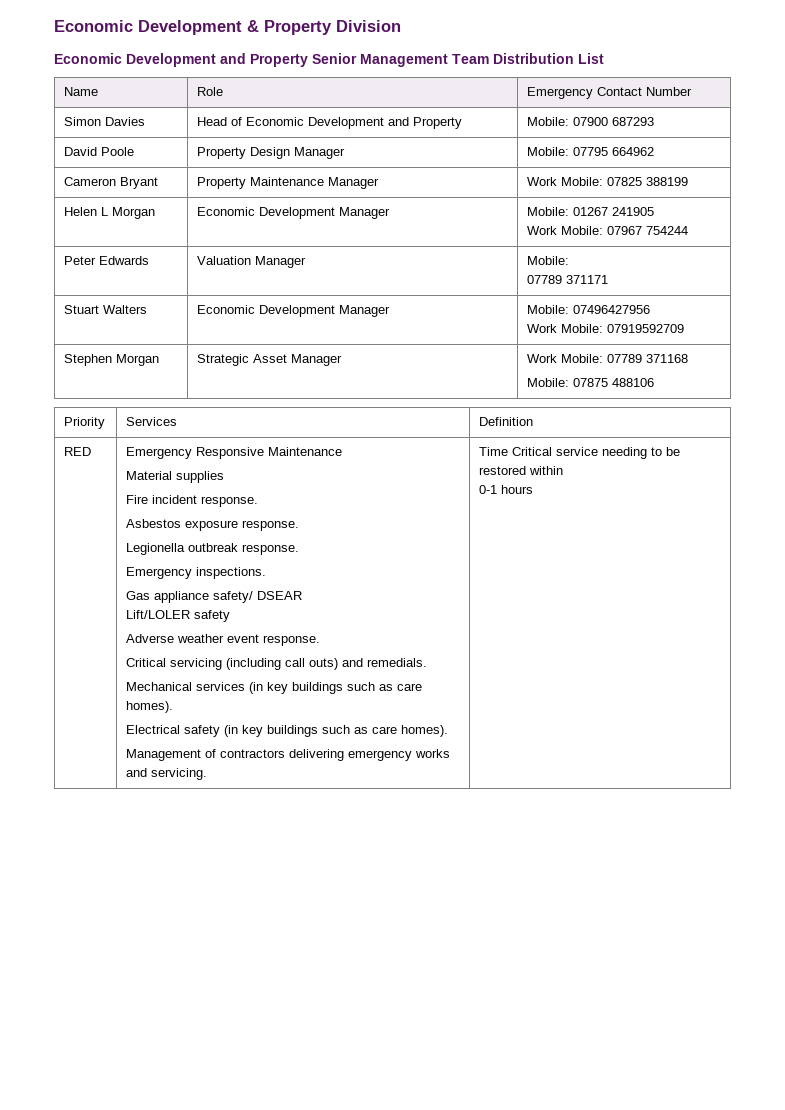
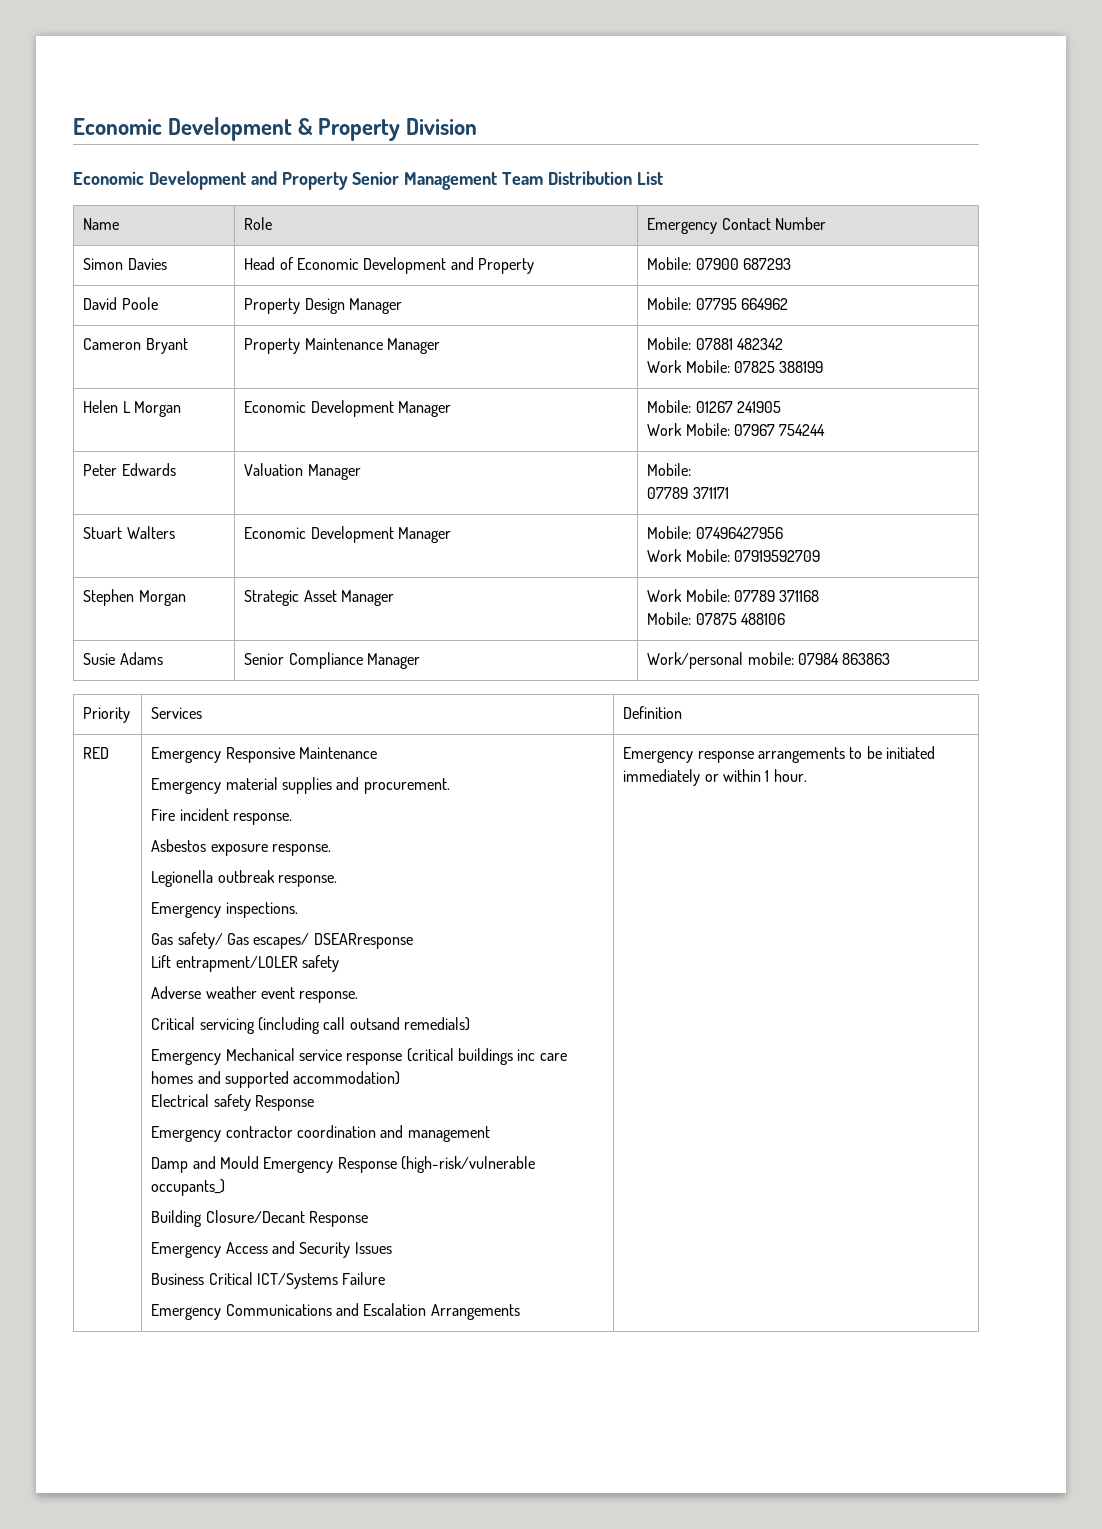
(380, 183) none -> [647,337,783,350] Mobile: 07881 482342 //
(655, 382) none -> [83,652,163,665] [244,652,420,669] [647,652,891,669] // Susie Adams | Senior Compliance Manager | Work/personal mobile: 07984 863863
[126,471,173,480] Material -> [151,777,278,794] Emergency material
(225, 477) none -> [336,777,450,794] and procurement.
[154,591,303,603] [126,610,191,619] appliance safety/ DSEAR // Lift/LOLER -> [177,932,413,949] [151,955,298,972] safety/ Gas escapes/ DSEARresponse // Lift entrapment/LOLER
[309,658,428,670] [126,682,423,694] [126,701,174,713] [126,725,449,737] [126,749,451,761] [126,768,208,780] [479,447,681,459] [479,466,527,475] outs) and remedials. // Mechanical services (in key buildings such as care homes). // Electrical safety (in key buildings such as care homes). // Management of contractors delivering emergency works and servicing. | Time Critical service needing to be restored -> [349,1017,470,1031] [151,1048,567,1065] [151,1071,401,1088] [151,1094,314,1111] [151,1125,490,1142] [151,1156,535,1173] [151,1179,226,1196] [151,1210,368,1227] [151,1241,392,1258] [151,1272,386,1289] [151,1303,520,1320] [623,746,935,763] [623,769,719,786] outsand remedials) // Emergency Mechanical service response (critical buildings inc care homes and supported accommodation) // Electrical safety Response // Emergency contractor coordination and management // Damp and Mould Emergency Response (high-risk/vulnerable occupants_) // Building Closure/Decant Response // Emergency Access and Security Issues // Business Critical ICT/Systems Failure // Emergency Communications and Escalation Arrangements | Emergency response arrangements to be initiated immediately or
[479,485,534,494] // 0-1 hours -> [765,769,807,782] 1 hour.

